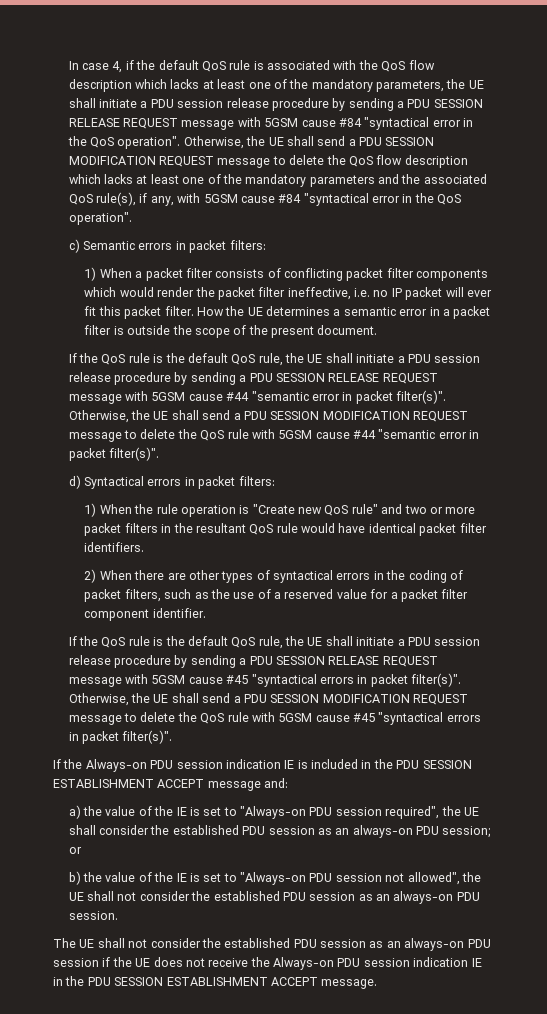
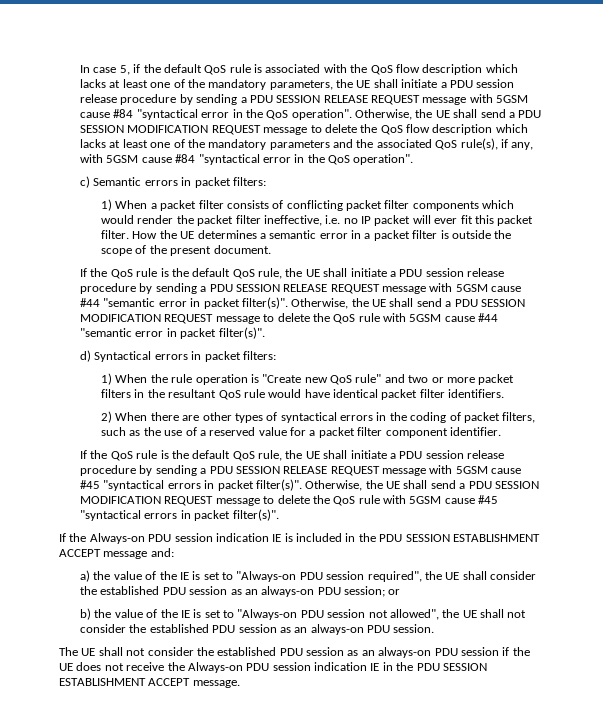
[112,61,123,73] 4, -> [119,65,130,75] 5,

